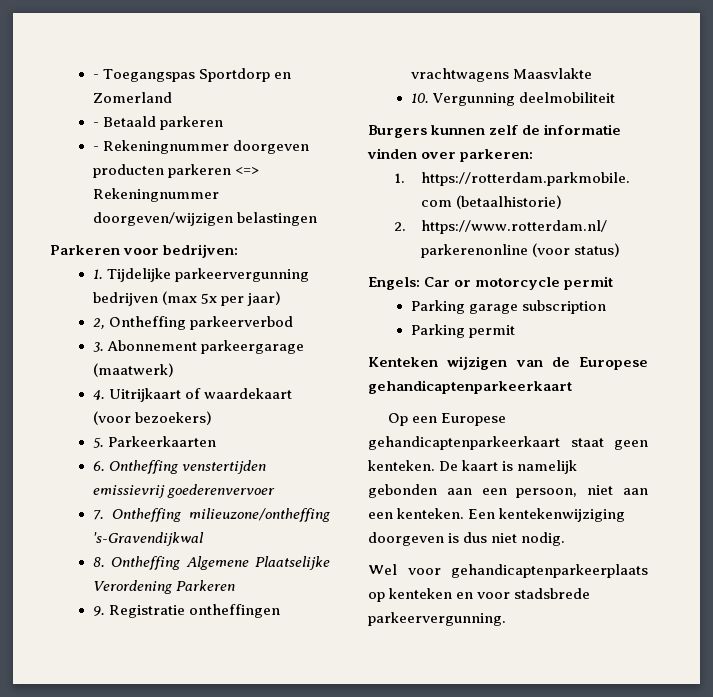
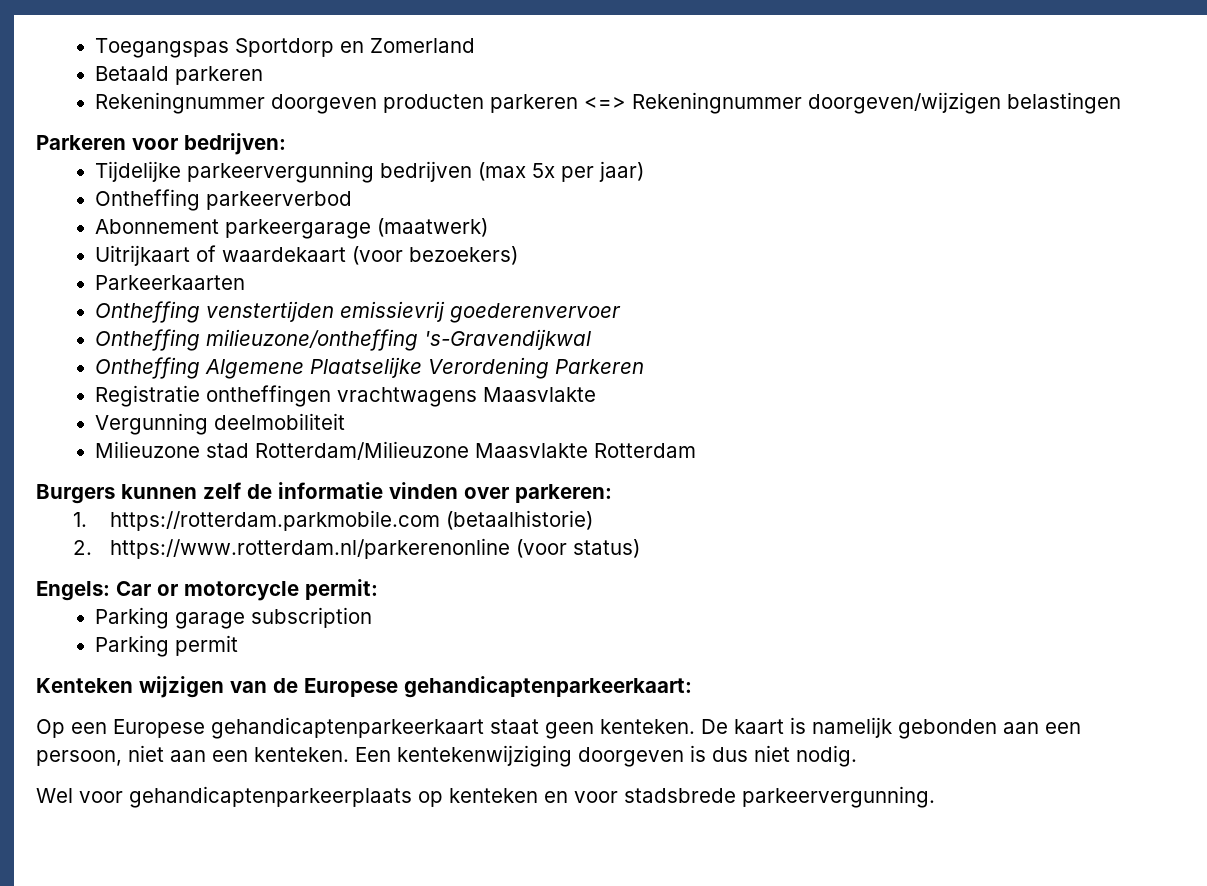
[92,74,99,79] - -> (95, 48) none
[92,122,99,127] - -> (476, 45) none
[92,146,99,151] - -> (264, 75) none
[92,269,103,279] 1. -> (286, 144) none
[92,318,105,329] 2, -> (645, 171) none
[92,342,104,352] 3. -> (353, 200) none
[92,389,105,400] 4. -> (489, 227) none
[92,437,104,448] 5. -> (519, 255) none
[92,461,105,471] 6. -> (246, 282) none
[92,510,104,520] 7. -> (622, 313) none
[92,557,105,567] 8. -> (592, 339) none
[92,606,105,616] 9. -> (645, 366) none
[410,93,429,103] 10. -> (597, 394) none
(616, 97) none -> [95,441,697,460] // Milieuzone stad Rotterdam/Milieuzone Maasvlakte Rotterdam
[564,276,614,290] permit -> [305,579,378,600] permit:
[368,380,572,394] gehandicaptenparkeerkaart -> [404,676,692,698] gehandicaptenparkeerkaart:

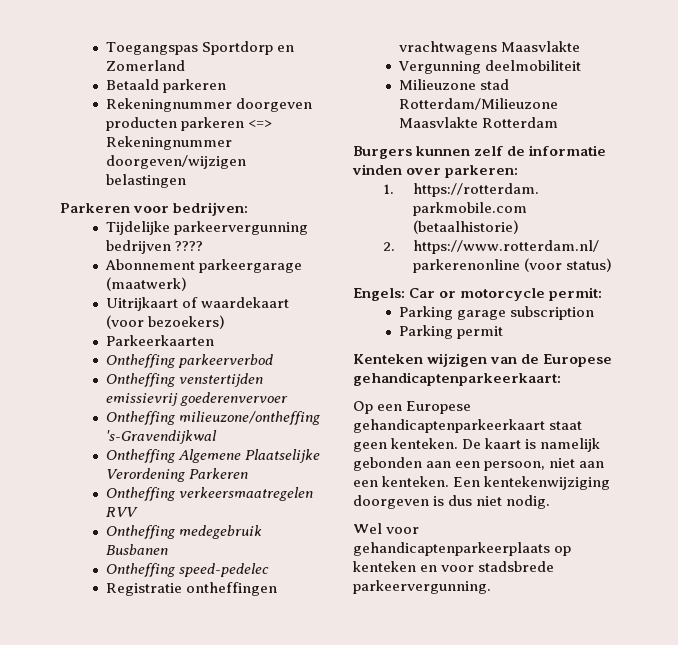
[478,161,645,182] [95,189,353,211] (max 5x per jaar) // Ontheffing parkeerverbod -> [175,241,204,251] ????
(246, 282) none -> [106,354,274,368] // Ontheffing parkeerverbod
(645, 366) none -> [106,487,314,501] [106,507,139,517] [106,525,263,539] [106,544,169,555] [106,563,270,577] // Ontheffing verkeersmaatregelen RVV // Ontheffing medegebruik Busbanen // Ontheffing speed-pedelec

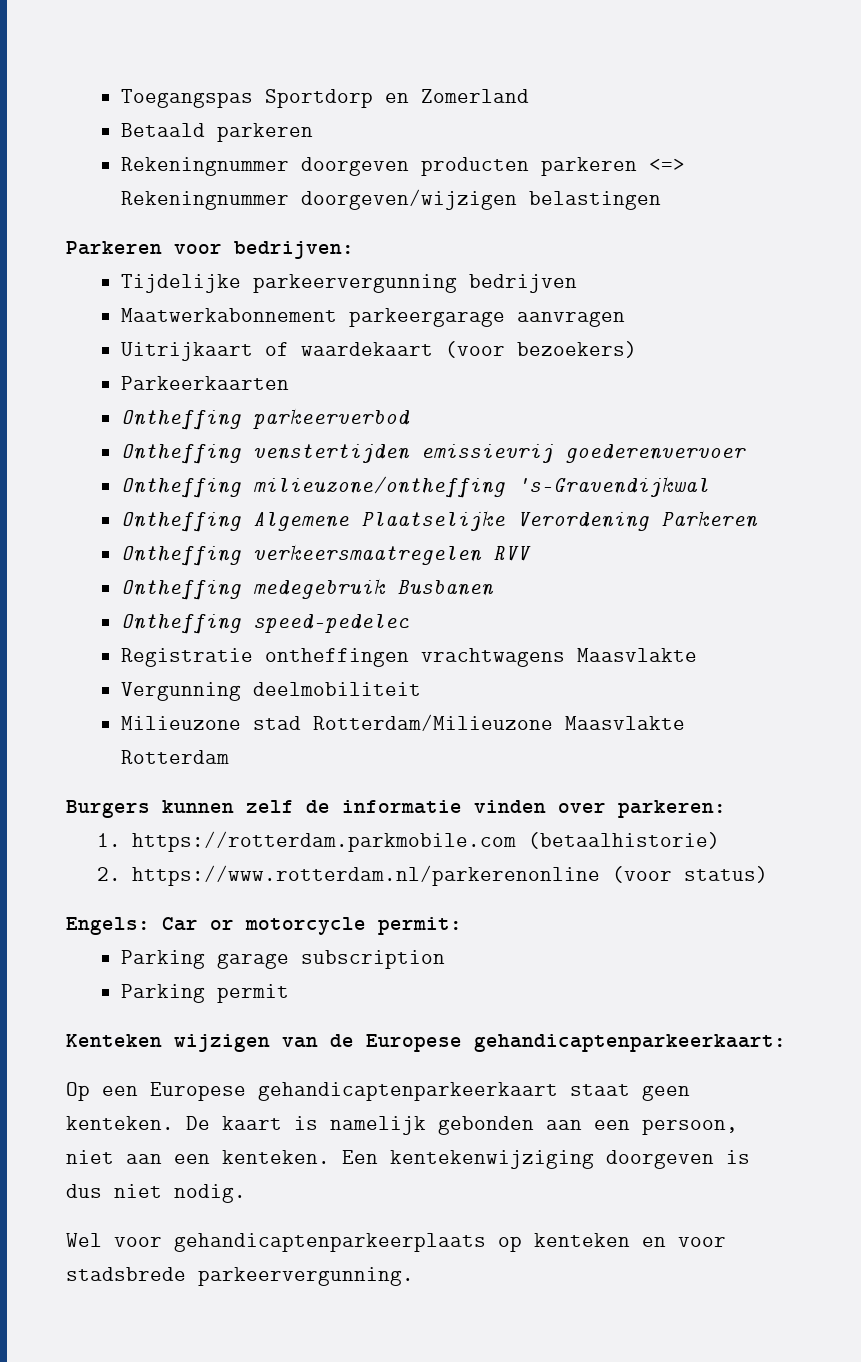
[175,241,204,251] [105,259,303,273] [106,277,188,291] ???? // Abonnement parkeergarage (maatwerk) -> [120,308,625,327] // Maatwerkabonnement parkeergarage aanvragen

